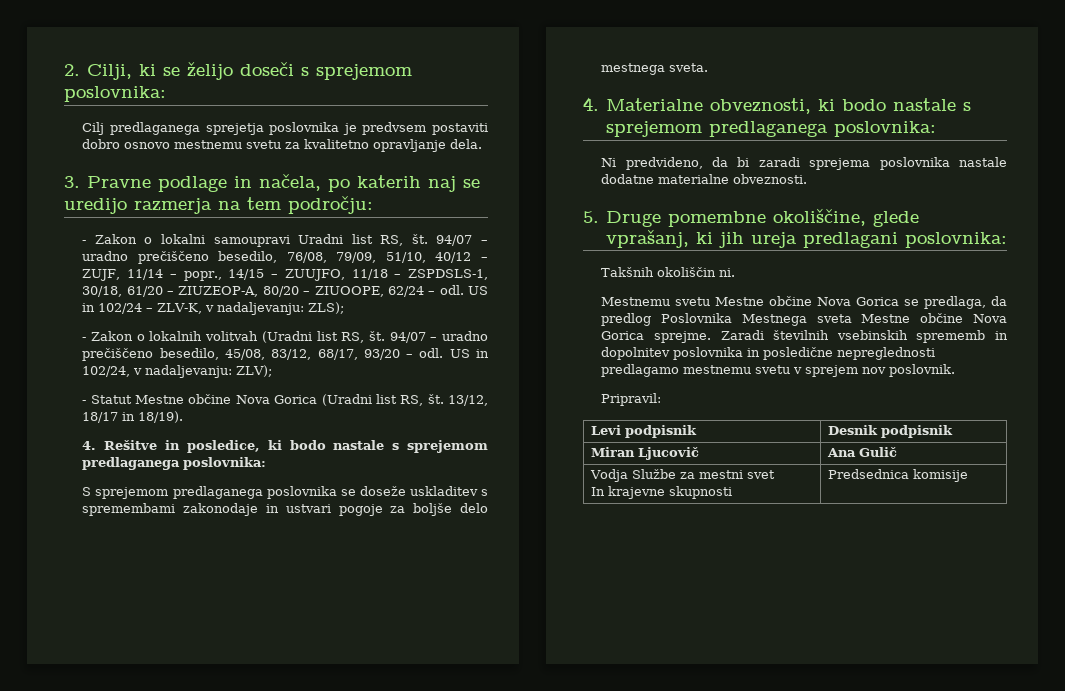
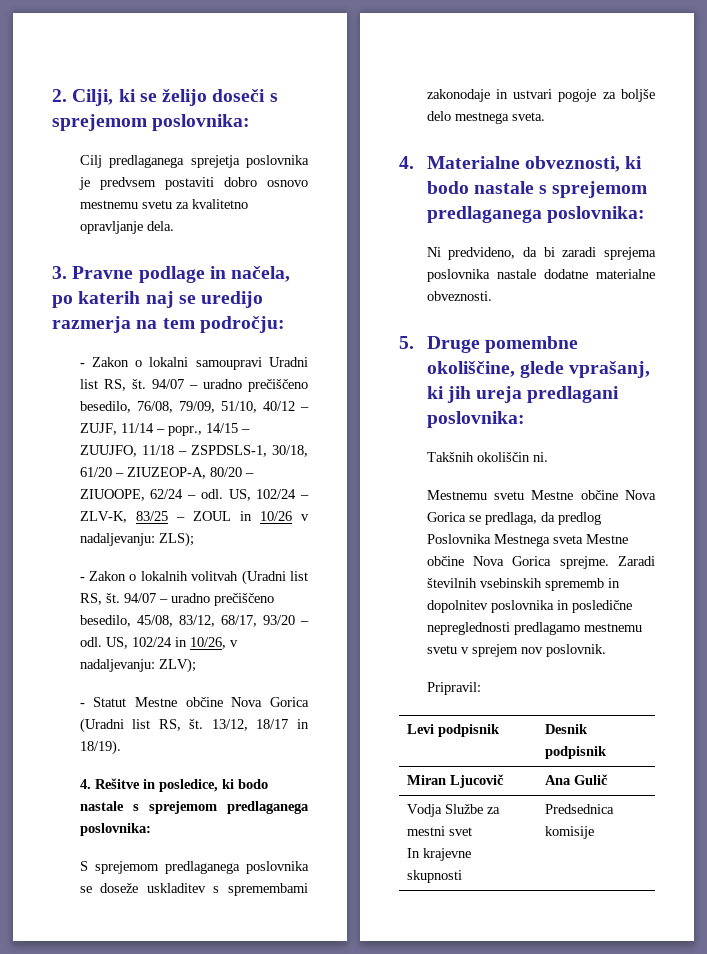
[468,286,488,295] [82,303,96,312] US in -> [228,489,251,501] US,
(203, 308) none -> [135,511,292,521] 83/25 – ZOUL in 10/26
[449,349,490,358] [82,366,131,377] US in 102/24, -> [105,637,226,649] US, 102/24 in 10/26,

